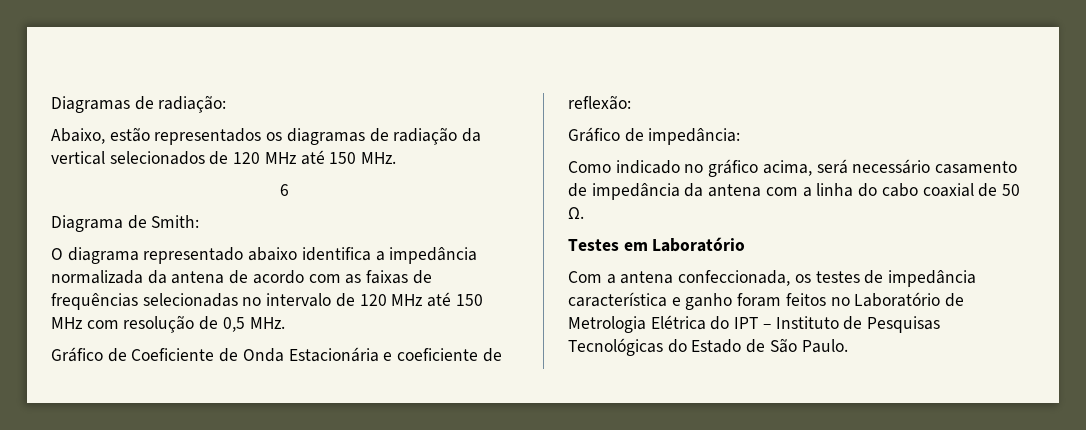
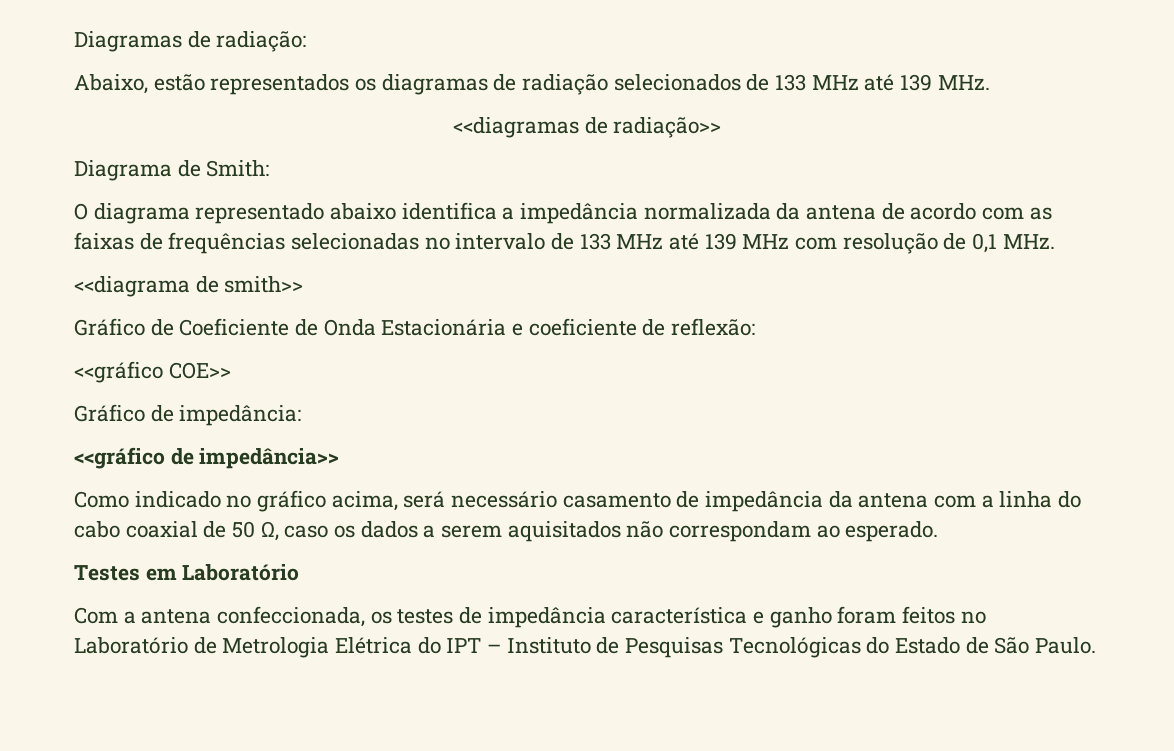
[462,128,482,142] [51,151,105,165] da vertical -> (609, 84) none
[233,150,397,165] [280,184,289,196] 120 MHz até 150 MHz. // 6 -> [775,74,990,91] [452,117,722,138] 133 MHz até 139 MHz. // <<diagramas de radiação>>
[359,292,483,307] 120 MHz até 150 -> [579,233,737,250] 133 MHz até 139
[222,317,285,332] 0,5 MHz. -> [972,233,1055,253] [74,276,304,297] 0,1 MHz. // <<diagrama de smith>>
(631, 102) none -> [74,361,231,383] // <<gráfico COE>>
(741, 136) none -> [74,447,340,469] // <<gráfico de impedância>>
[568,207,584,219] Ω. -> [260,521,939,542] Ω, caso os dados a serem aquisitados não correspondam ao esperado.

